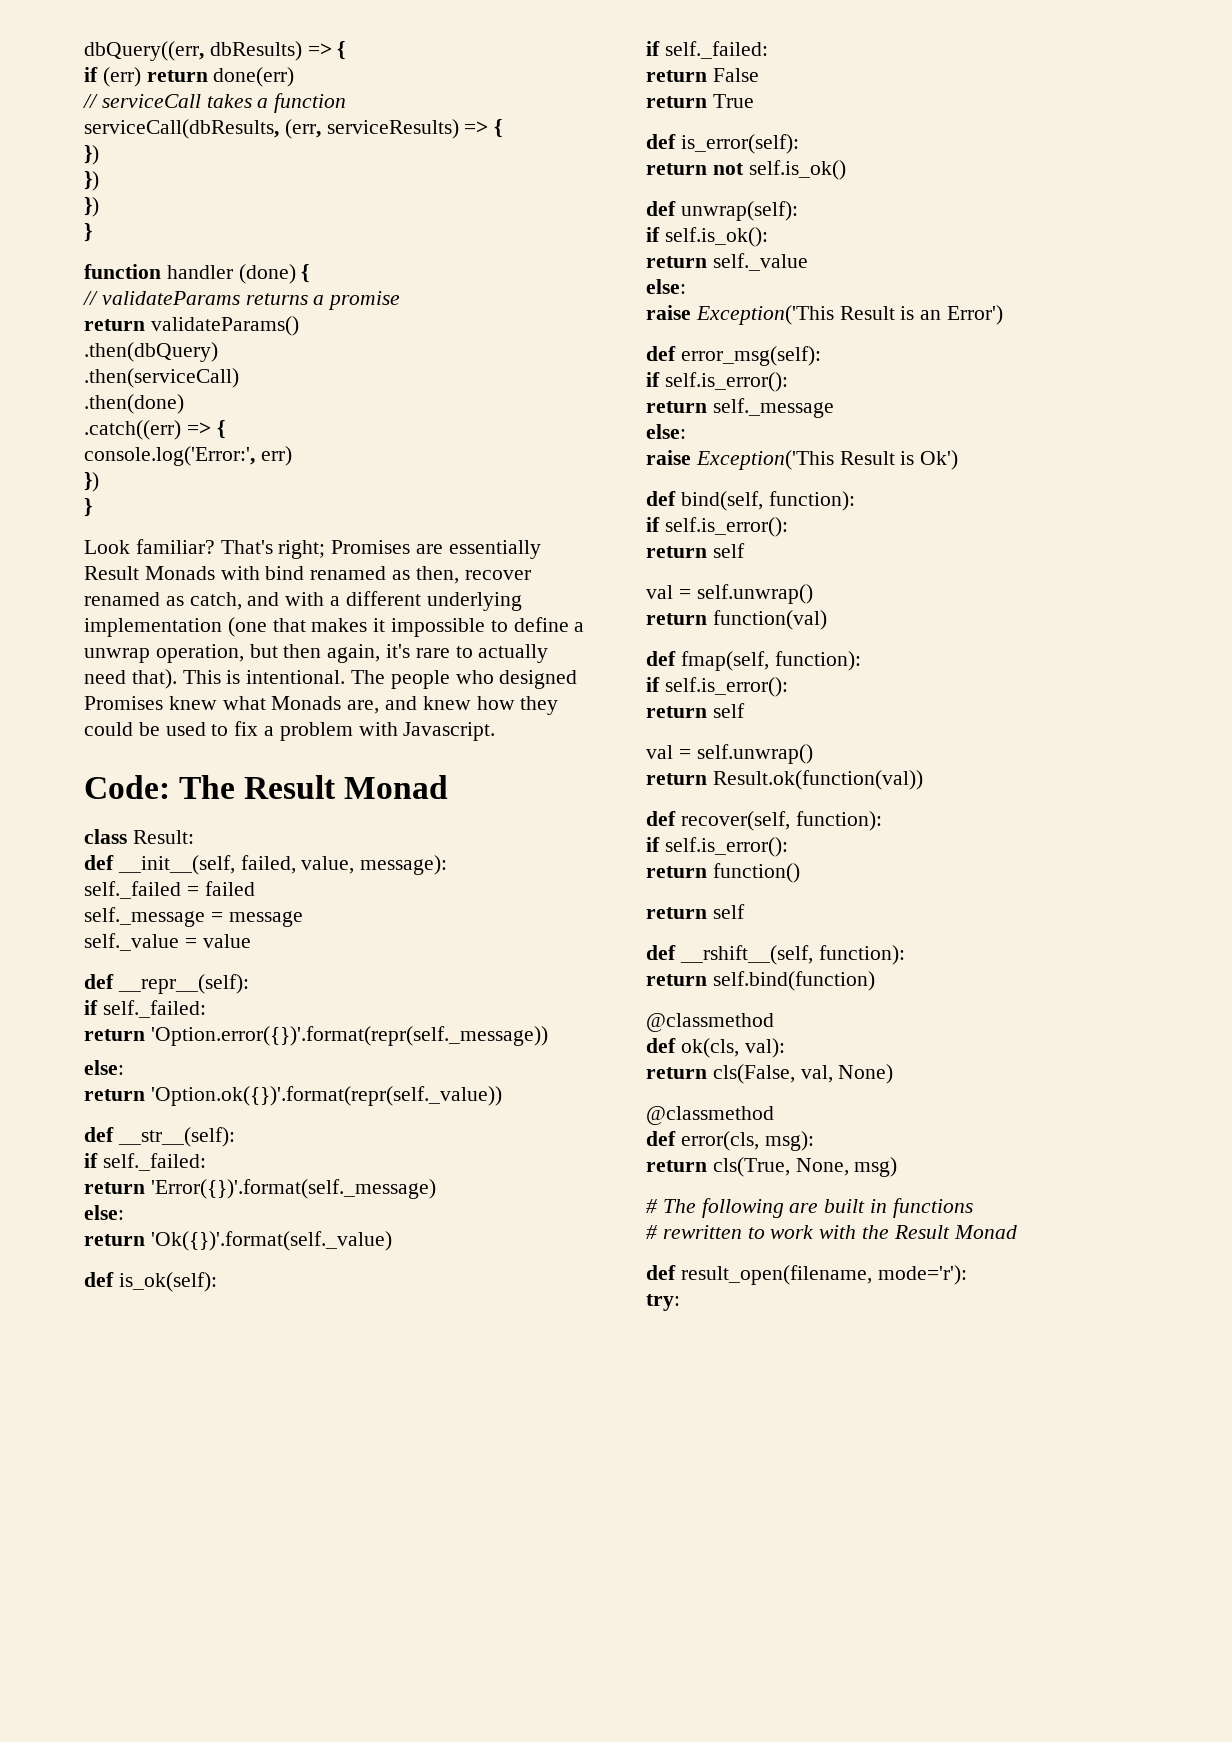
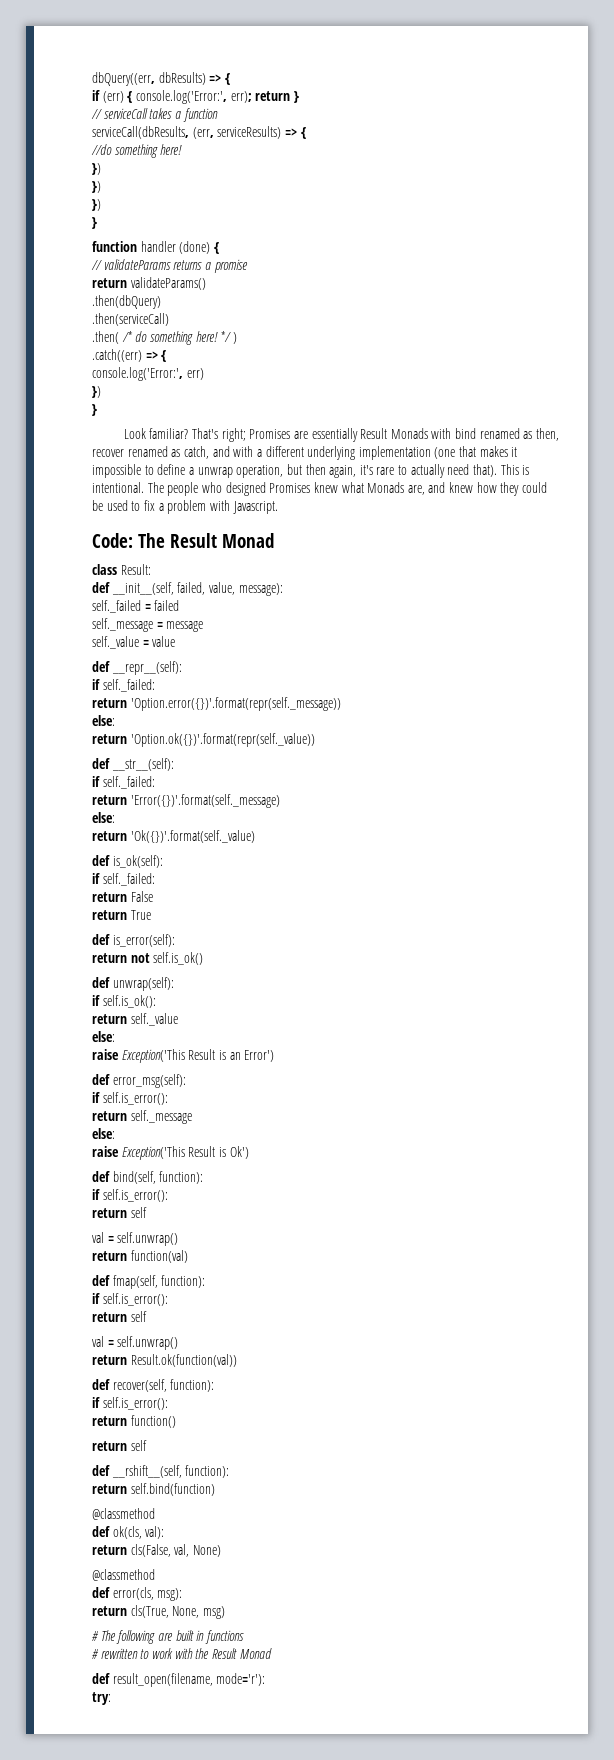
[146,67,295,87] return done(err) -> [127,90,299,104] { console.log('Error:', err); return }
(503, 128) none -> [91,144,183,158] // //do something here!
[84,394,184,414] .then(done) -> [92,331,237,345] .then( /* do something here! */ )

